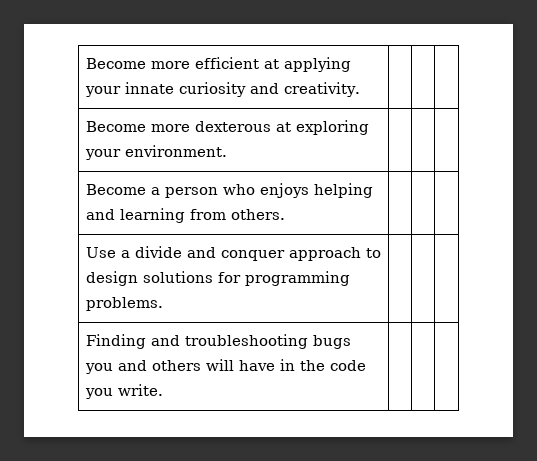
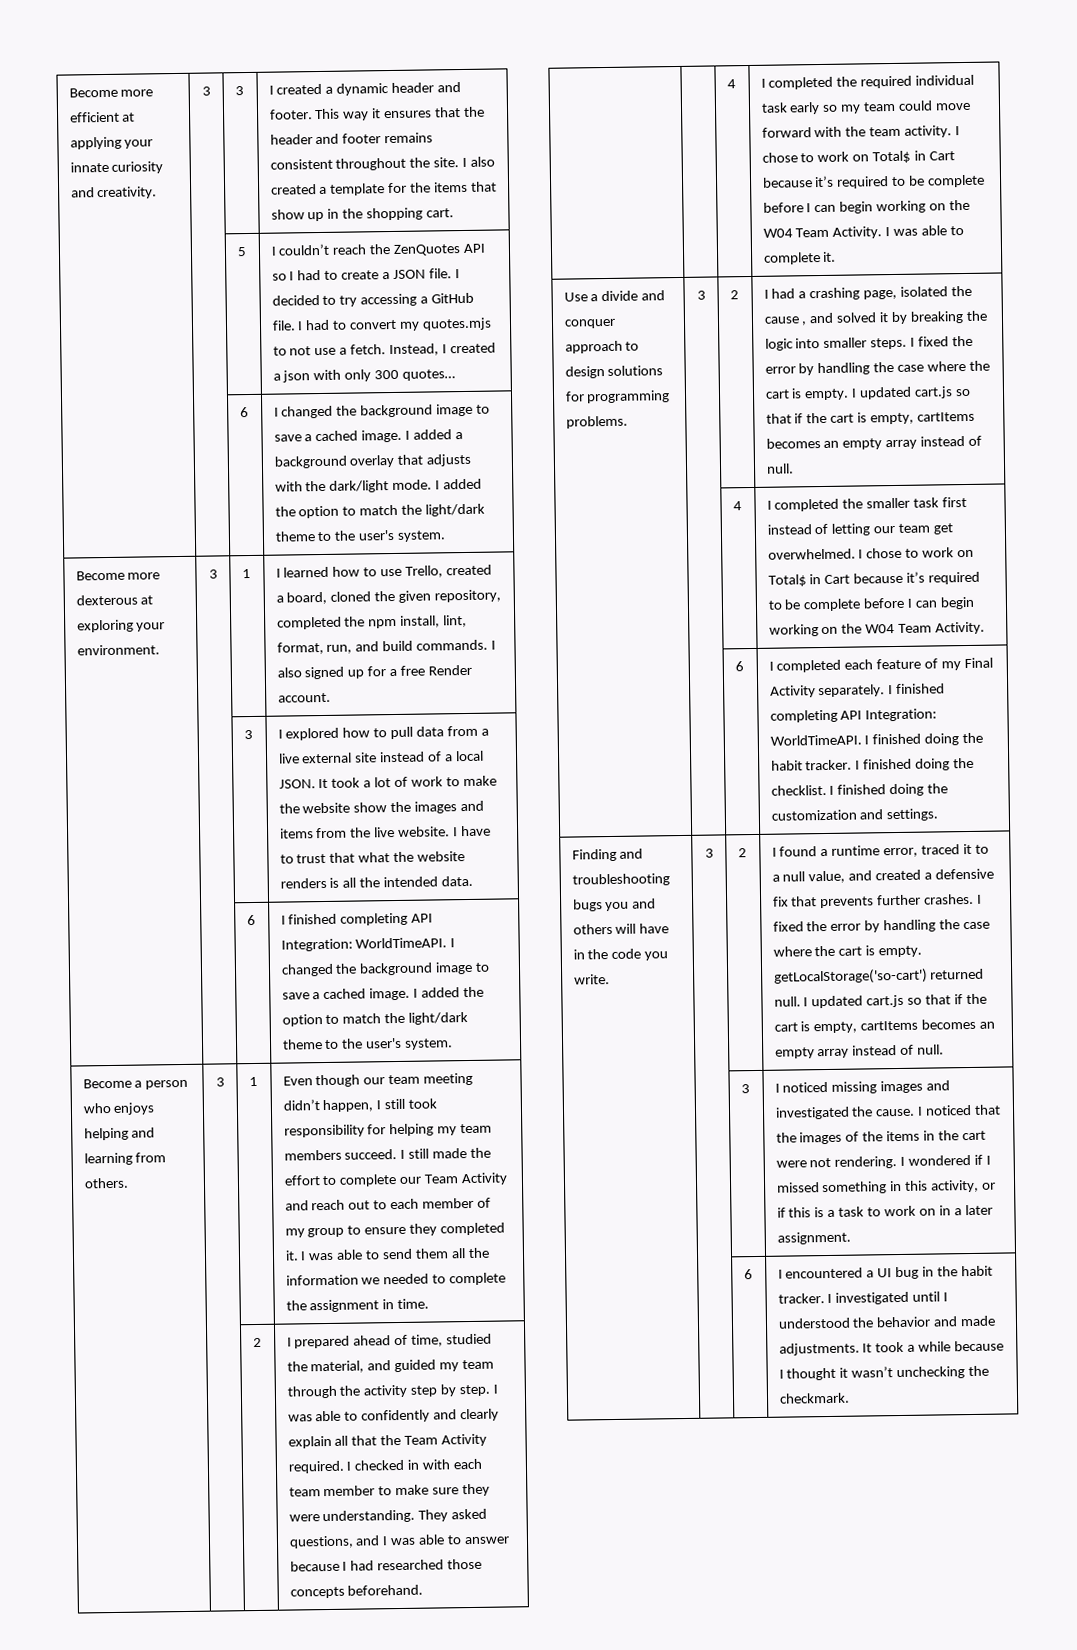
(360, 89) | | -> [201,86,211,96] [234,86,244,96] [268,82,462,96] [268,106,485,121] [269,132,434,145] [269,156,496,171] [270,181,497,196] [270,207,455,222] [236,247,247,257] [270,243,487,256] [271,268,460,281] [271,292,475,307] [271,317,492,331] [272,342,496,357] [272,369,456,383] [239,407,249,418] [273,403,491,419] [273,429,463,443] [273,453,472,469] [274,478,483,493] [274,503,486,519] [274,529,447,542] 3 | 3 | I created a dynamic header and footer. This way it ensures that the header and footer remains consistent throughout the site. I also created a template for the items that show up in the shopping cart. // | | 5 | I couldn’t reach the ZenQuotes API so I had to create a JSON file. I decided to try accessing a GitHub file. I had to convert my quotes.mjs to not use a fetch. Instead, I created a json with only 300 quotes… // | | 6 | I changed the background image to save a cached image. I added a background overlay that adjusts with the dark/light mode. I added the option to match the light/dark theme to the user's system.
(227, 151) | | -> [208,569,218,579] [241,568,251,579] [275,564,492,578] [275,589,502,605] [276,614,468,630] [276,639,497,655] [276,664,472,680] [277,692,331,703] [243,729,253,740] [277,725,489,741] [277,750,484,764] [278,775,497,789] [278,800,485,814] [279,825,491,839] [279,851,466,864] [279,875,474,889] [246,914,256,926] [280,912,434,926] [280,937,456,952] [280,961,491,977] [281,986,484,1001] [281,1011,469,1027] [281,1037,454,1050] 3 | 1 | I learned how to use Trello, created a board, cloned the given repository, completed the npm install, lint, format, run, and build commands. I also signed up for a free Render account. // | | 3 | I explored how to pull data from a live external site instead of a local JSON. It took a lot of work to make the website show the images and items from the live website. I have to trust that what the website renders is all the intended data. // | | 6 | I finished completing API Integration: WorldTimeAPI. I changed the background image to save a cached image. I added the option to match the light/dark theme to the user's system.
(285, 214) | | -> [215,1077,225,1087] [248,1076,258,1087] [282,1072,474,1088] [282,1098,438,1113] [283,1123,493,1138] [283,1147,492,1161] [283,1172,509,1187] [284,1197,491,1211] [284,1222,506,1238] [284,1247,490,1261] [285,1272,507,1286] [285,1298,430,1313] [252,1337,262,1348] [286,1333,493,1349] [286,1359,495,1374] [286,1384,498,1399] [287,1408,500,1423] [287,1433,488,1449] [287,1458,483,1474] [288,1483,491,1497] [288,1508,488,1524] [288,1534,510,1549] [289,1558,483,1572] [289,1584,424,1599] [726,79,736,89] [760,74,975,90] [760,100,971,115] [761,125,961,138] [761,150,955,164] [761,174,986,189] [762,199,970,214] [762,225,964,239] [763,251,837,265] 3 | 1 | Even though our team meeting didn’t happen, I still took responsibility for helping my team members succeed. I still made the effort to complete our Team Activity and reach out to each member of my group to ensure they completed it. I was able to send them all the information we needed to complete the assignment in time. // | | 2 | I prepared ahead of time, studied the material, and guided my team through the activity step by step. I was able to confidently and clearly explain all that the Team Activity required. I checked in with each team member to make sure they were understanding. They asked questions, and I was able to answer because I had researched those concepts beforehand. // | | 4 | I completed the required individual task early so my team could move forward with the team activity. I chose to work on Total$ in Cart because it’s required to be complete before I can begin working on the W04 Team Activity. I was able to complete it.
(163, 304) | | -> [696,290,706,300] [729,290,739,300] [763,285,972,301] [763,310,988,326] [764,335,973,351] [764,360,990,376] [764,386,971,401] [765,411,975,425] [765,435,983,450] [765,463,794,474] [732,501,742,511] [766,496,968,512] [766,523,954,536] [767,547,975,560] [767,571,981,587] [767,596,975,612] [768,621,986,637] [734,661,744,672] [768,657,993,673] [769,683,946,698] [769,708,938,723] [769,732,984,746] [770,757,975,771] [770,783,949,797] [770,808,939,822] 3 | 2 | I had a crashing page, isolated the cause , and solved it by breaking the logic into smaller steps. I fixed the error by handling the case where the cart is empty. I updated cart.js so that if the cart is empty, cartItems becomes an empty array instead of null. // | | 4 | I completed the smaller task first instead of letting our team get overwhelmed. I chose to work on Total$ in Cart because it’s required to be complete before I can begin working on the W04 Team Activity. // | | 6 | I completed each feature of my Final Activity separately. I finished completing API Integration: WorldTimeAPI. I finished doing the habit tracker. I finished doing the checklist. I finished doing the customization and settings.
(163, 390) | | -> [704,848,714,858] [737,848,747,858] [771,843,989,858] [771,868,994,884] [772,893,983,909] [772,919,990,933] [772,945,923,958] [773,968,985,985] [773,993,987,1009] [773,1018,996,1034] [774,1044,945,1059] [740,1084,750,1094] [774,1080,951,1094] [774,1104,1002,1120] [775,1130,986,1145] [775,1154,991,1169] [776,1179,997,1195] [776,1204,993,1218] [776,1231,851,1245] [743,1269,753,1280] [777,1265,993,1280] [777,1291,949,1305] [777,1315,997,1329] [778,1340,1005,1356] [778,1365,990,1381] [778,1392,850,1404] 3 | 2 | I found a runtime error, traced it to a null value, and created a defensive fix that prevents further crashes. I fixed the error by handling the case where the cart is empty. getLocalStorage('so-cart') returned null. I updated cart.js so that if the cart is empty, cartItems becomes an empty array instead of null. // | | 3 | I noticed missing images and investigated the cause. I noticed that the images of the items in the cart were not rendering. I wondered if I missed something in this activity, or if this is a task to work on in a later assignment. // | | 6 | I encountered a UI bug in the habit tracker. I investigated until I understood the behavior and made adjustments. It took a while because I thought it wasn’t unchecking the checkmark.

